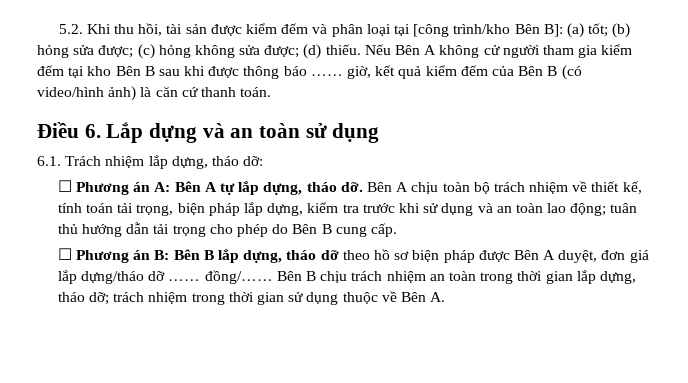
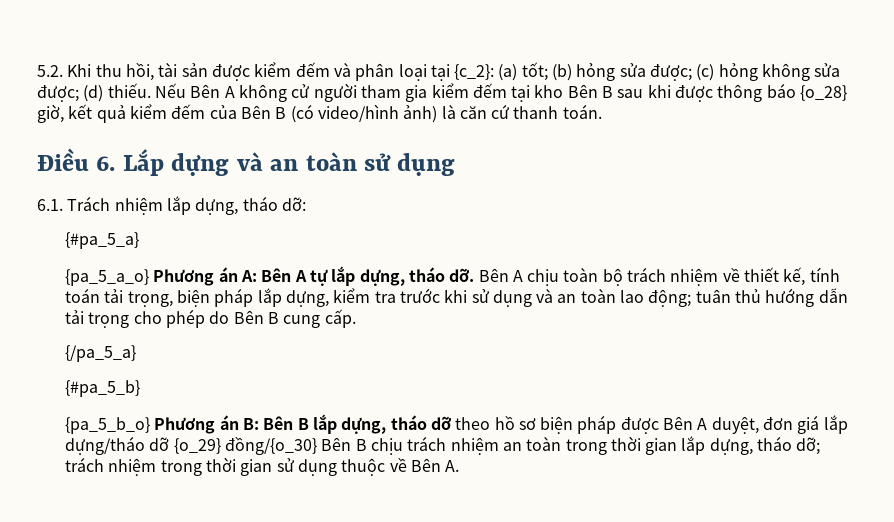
[413,24,563,37] [công trình/kho Bên B]: -> [454,64,495,80] {c_2}:
[310,74,343,76] …… -> [800,85,848,101] {o_28}
[57,180,72,192] ☐ -> [64,232,139,249] [64,269,149,286] {#pa_5_a} // {pa_5_a_o}
[57,248,72,260] ☐ -> [64,345,136,362] [64,380,140,397] [64,417,150,434] {/pa_5_a} // {#pa_5_b} // {pa_5_b_o}
[168,270,273,284] …… đồng/…… -> [173,436,317,455] {o_29} đồng/{o_30}

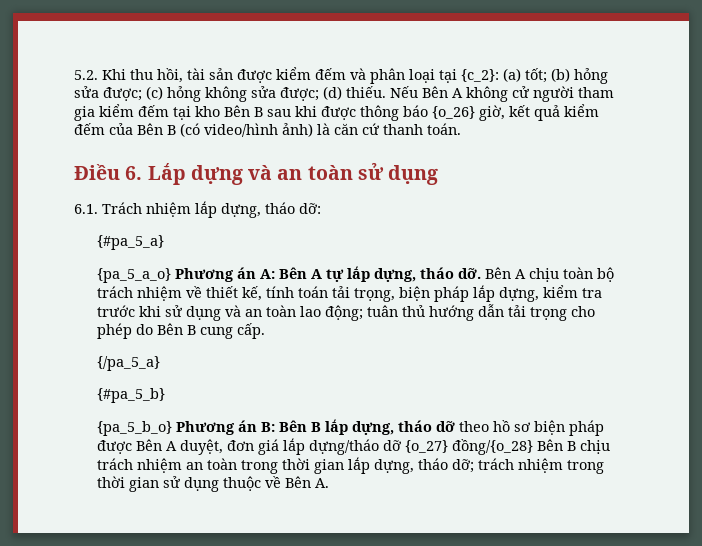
[800,85,848,101] {o_28} -> [432,106,475,119] {o_26}
[173,436,317,455] {o_29} đồng/{o_30} -> [405,439,534,455] {o_27} đồng/{o_28}

